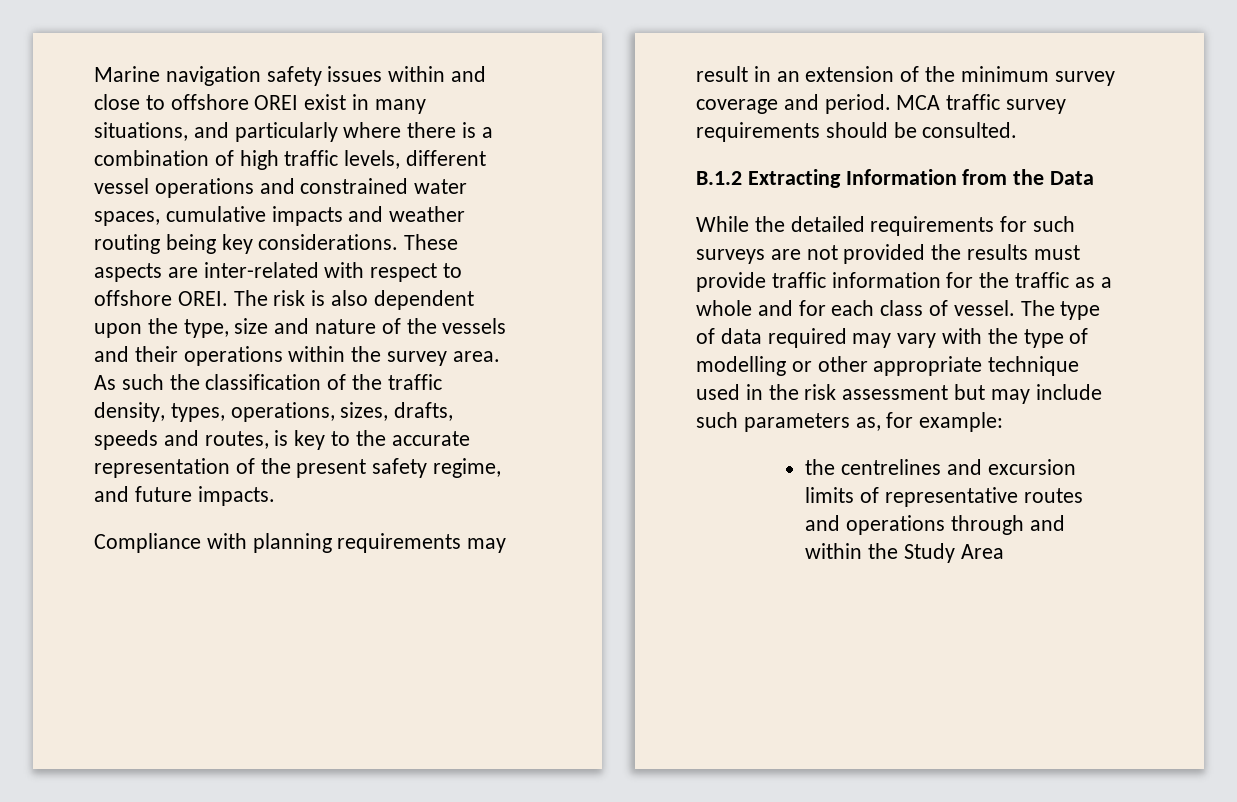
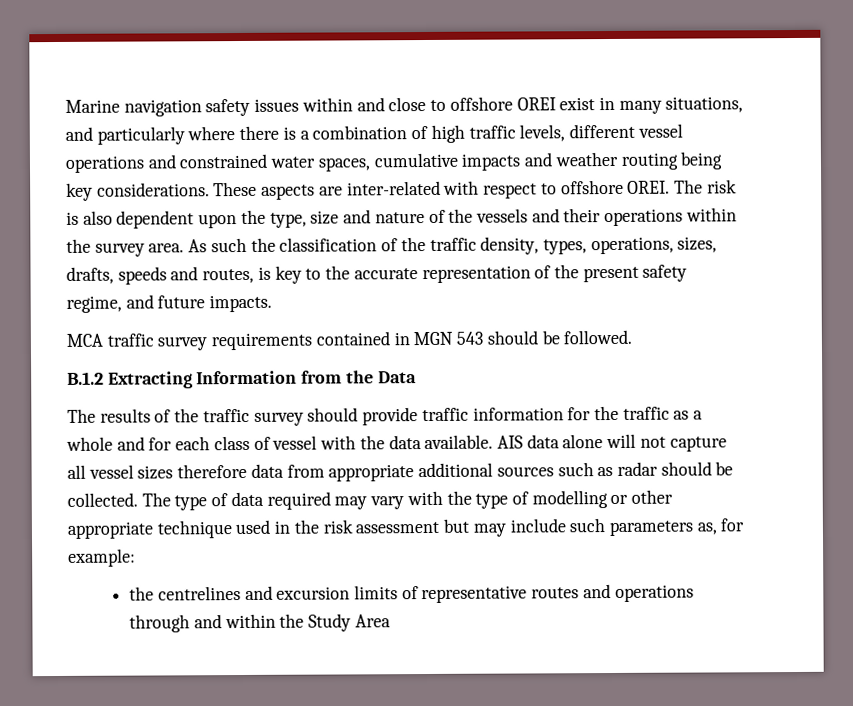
[94,533,507,553] [696,66,1115,86] [696,94,1067,114] [696,122,1018,142] Compliance with planning requirements may result in an extension of the minimum survey coverage and period. MCA traffic survey requirements should be consulted. -> [66,329,633,351] MCA traffic survey requirements contained in MGN 543 should be followed.
[696,216,1076,236] [696,244,1080,264] While the detailed requirements for such surveys are not provided the results must -> [67,407,359,426] The results of the traffic survey should
[953,300,1015,316] vessel. -> [272,433,727,452] [67,461,734,482] [67,492,138,507] vessel with the data available. AIS data alone will not capture all vessel sizes therefore data from appropriate additional sources such as radar should be collected.

